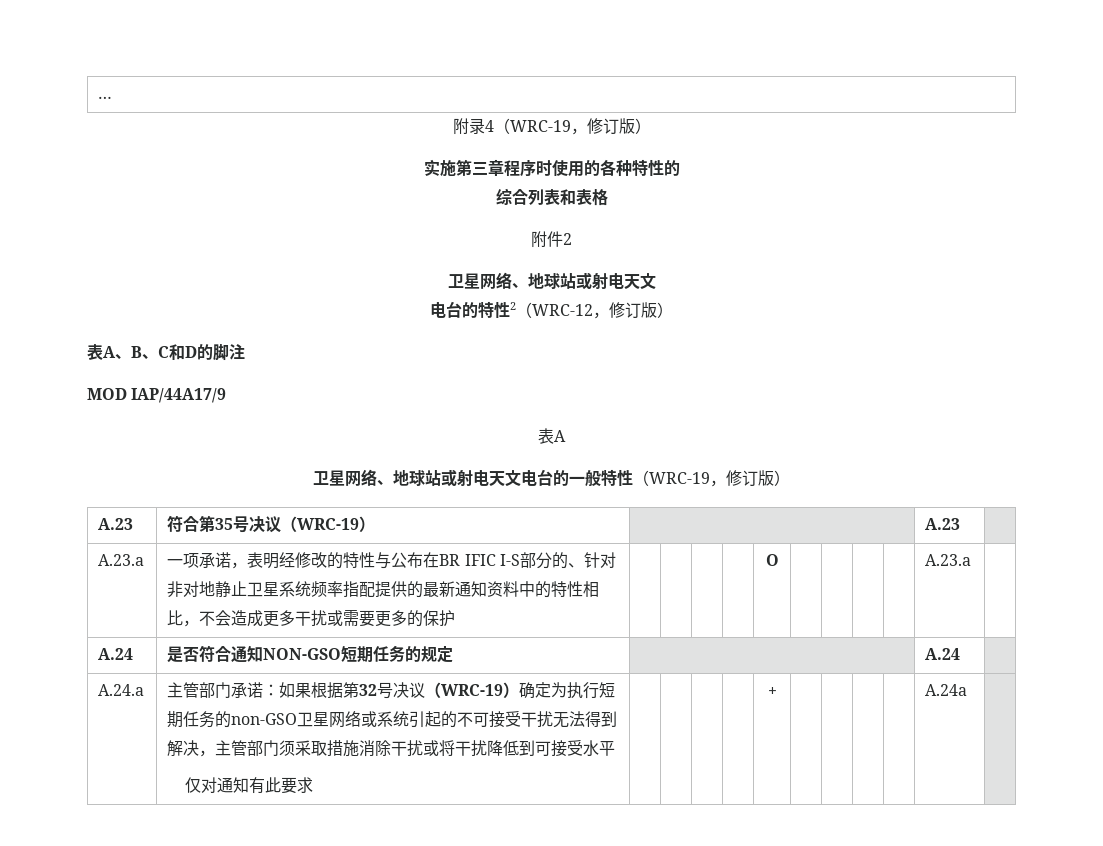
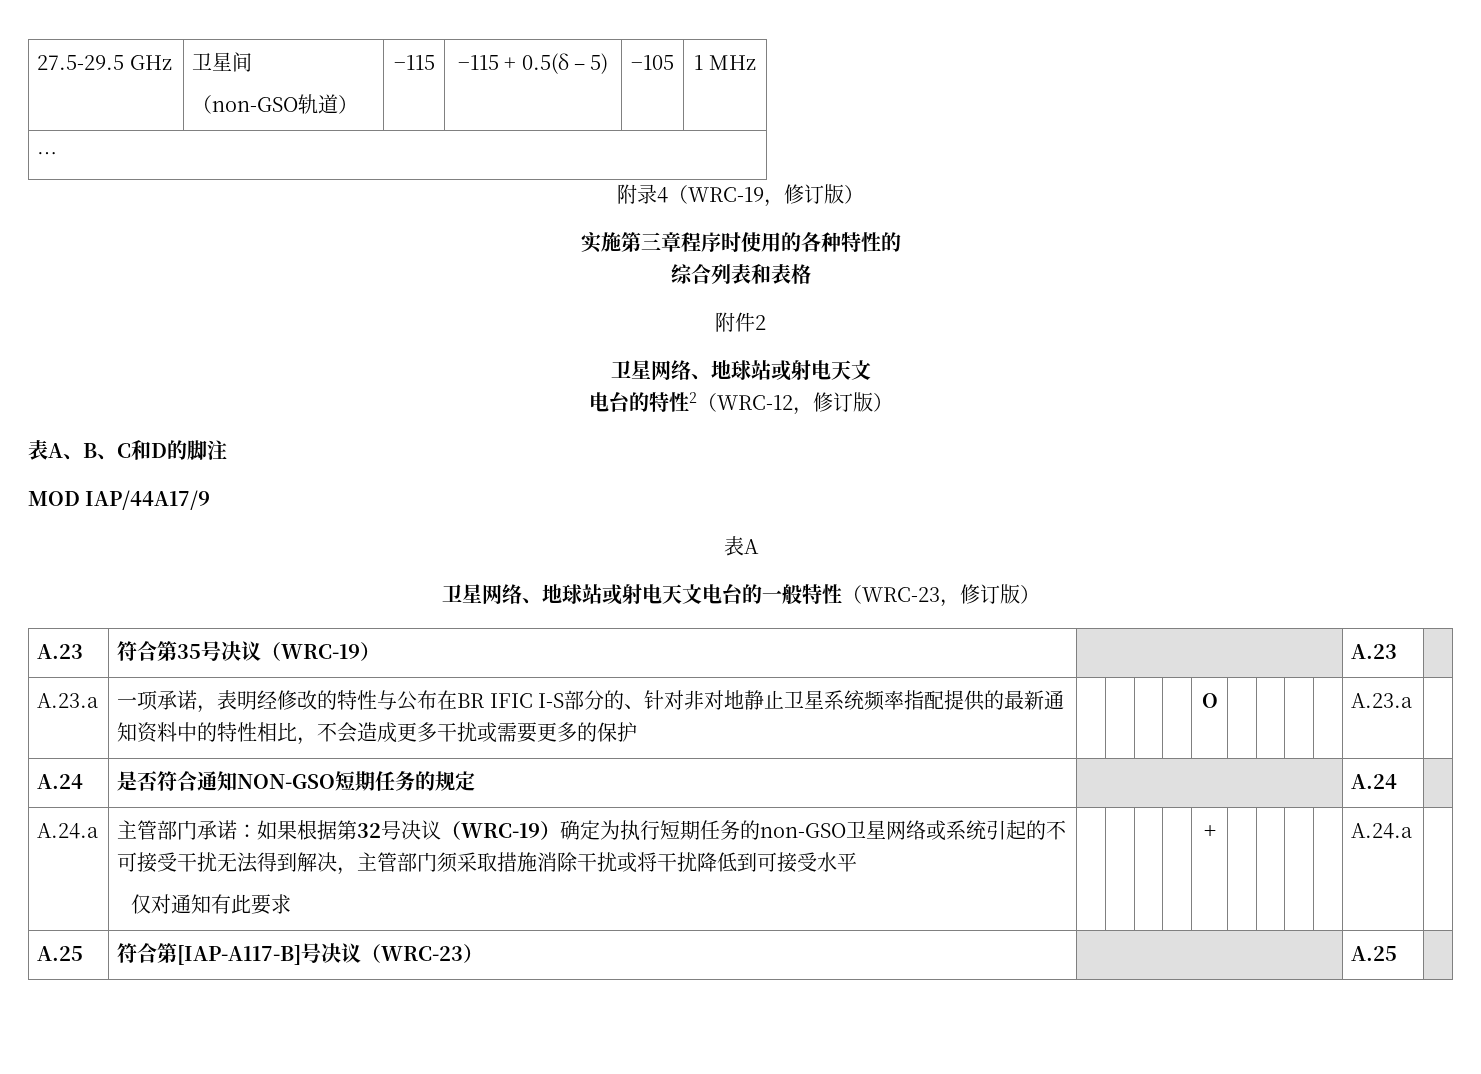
(98, 97) none -> [37,55,172,70] [192,52,253,72] [192,94,359,114] [393,55,435,70] [457,53,609,74] [631,55,674,70] [694,55,756,70] 27.5-29.5 GHz | 卫星间 // （non-GSO轨道） | −115 | −115 + 0.5(δ – 5) | −105 | 1 MHz //
[649,472,710,484] WRC-19 -> [861,587,940,602] WRC-23
[925,684,968,696] A.24a -> [1351,823,1413,839] [37,946,84,961] [117,943,484,965] [1351,946,1398,961] A.24.a | // A.25 | 符合第[IAP-A117-B]号决议（WRC-23） | | A.25

